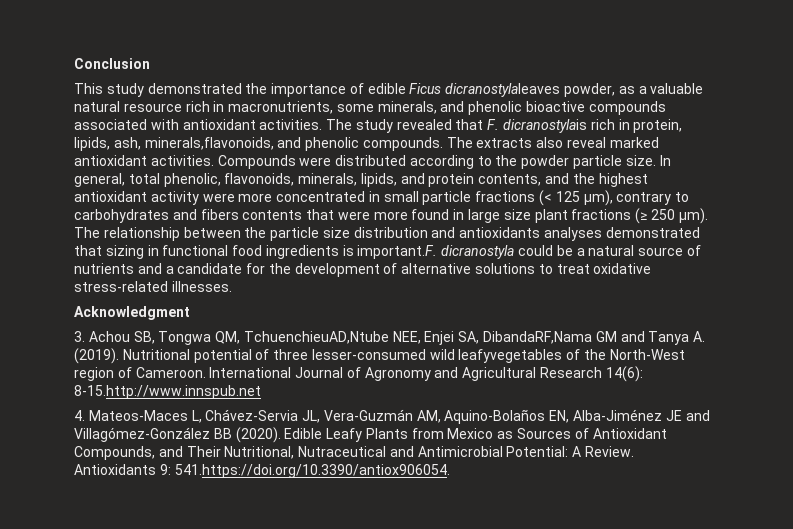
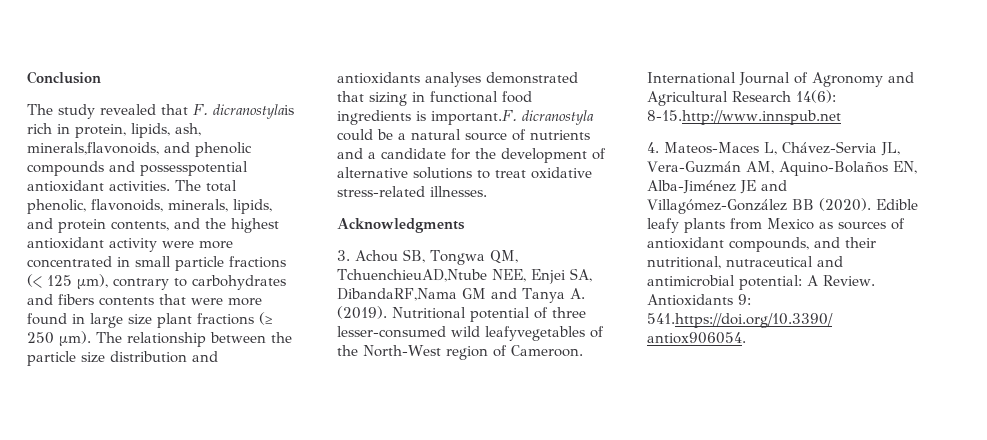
[74,83,704,97] [74,101,666,115] [74,119,323,130] This study demonstrated the importance of edible Ficus dicranostylaleaves powder, as a valuable natural resource rich in macronutrients, some minerals, and phenolic bioactive compounds associated with antioxidant activities. -> (101, 77) none
[362,137,659,151] [74,155,671,169] [74,173,125,187] compounds. The extracts also reveal marked antioxidant activities. Compounds were distributed according to the powder particle size. In general, -> [27,161,248,176] [27,180,201,192] compounds and possesspotential antioxidant activities. The
[74,306,190,320] Acknowledgment -> [337,218,465,233] Acknowledgments
[326,428,408,442] Leafy Plants -> [647,218,725,233] leafy plants
[517,428,667,439] [74,446,569,460] Sources of Antioxidant Compounds, and Their Nutritional, Nutraceutical and Antimicrobial Potential: -> [838,218,905,230] [647,237,876,252] [647,256,843,269] [647,275,802,290] sources of antioxidant compounds, and their nutritional, nutraceutical and antimicrobial potential:

